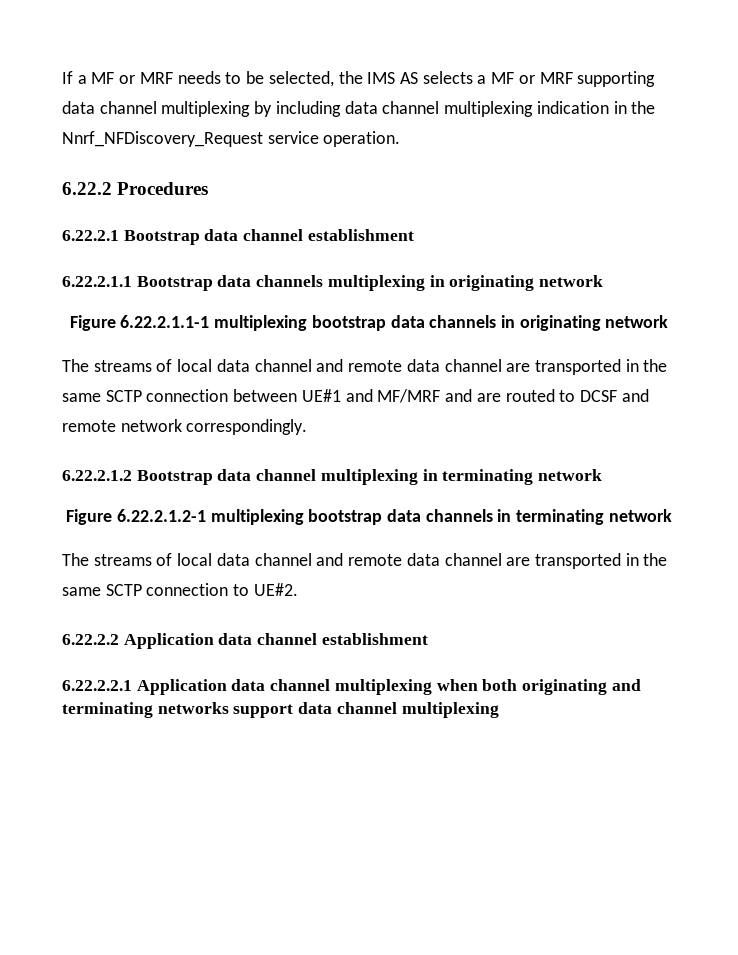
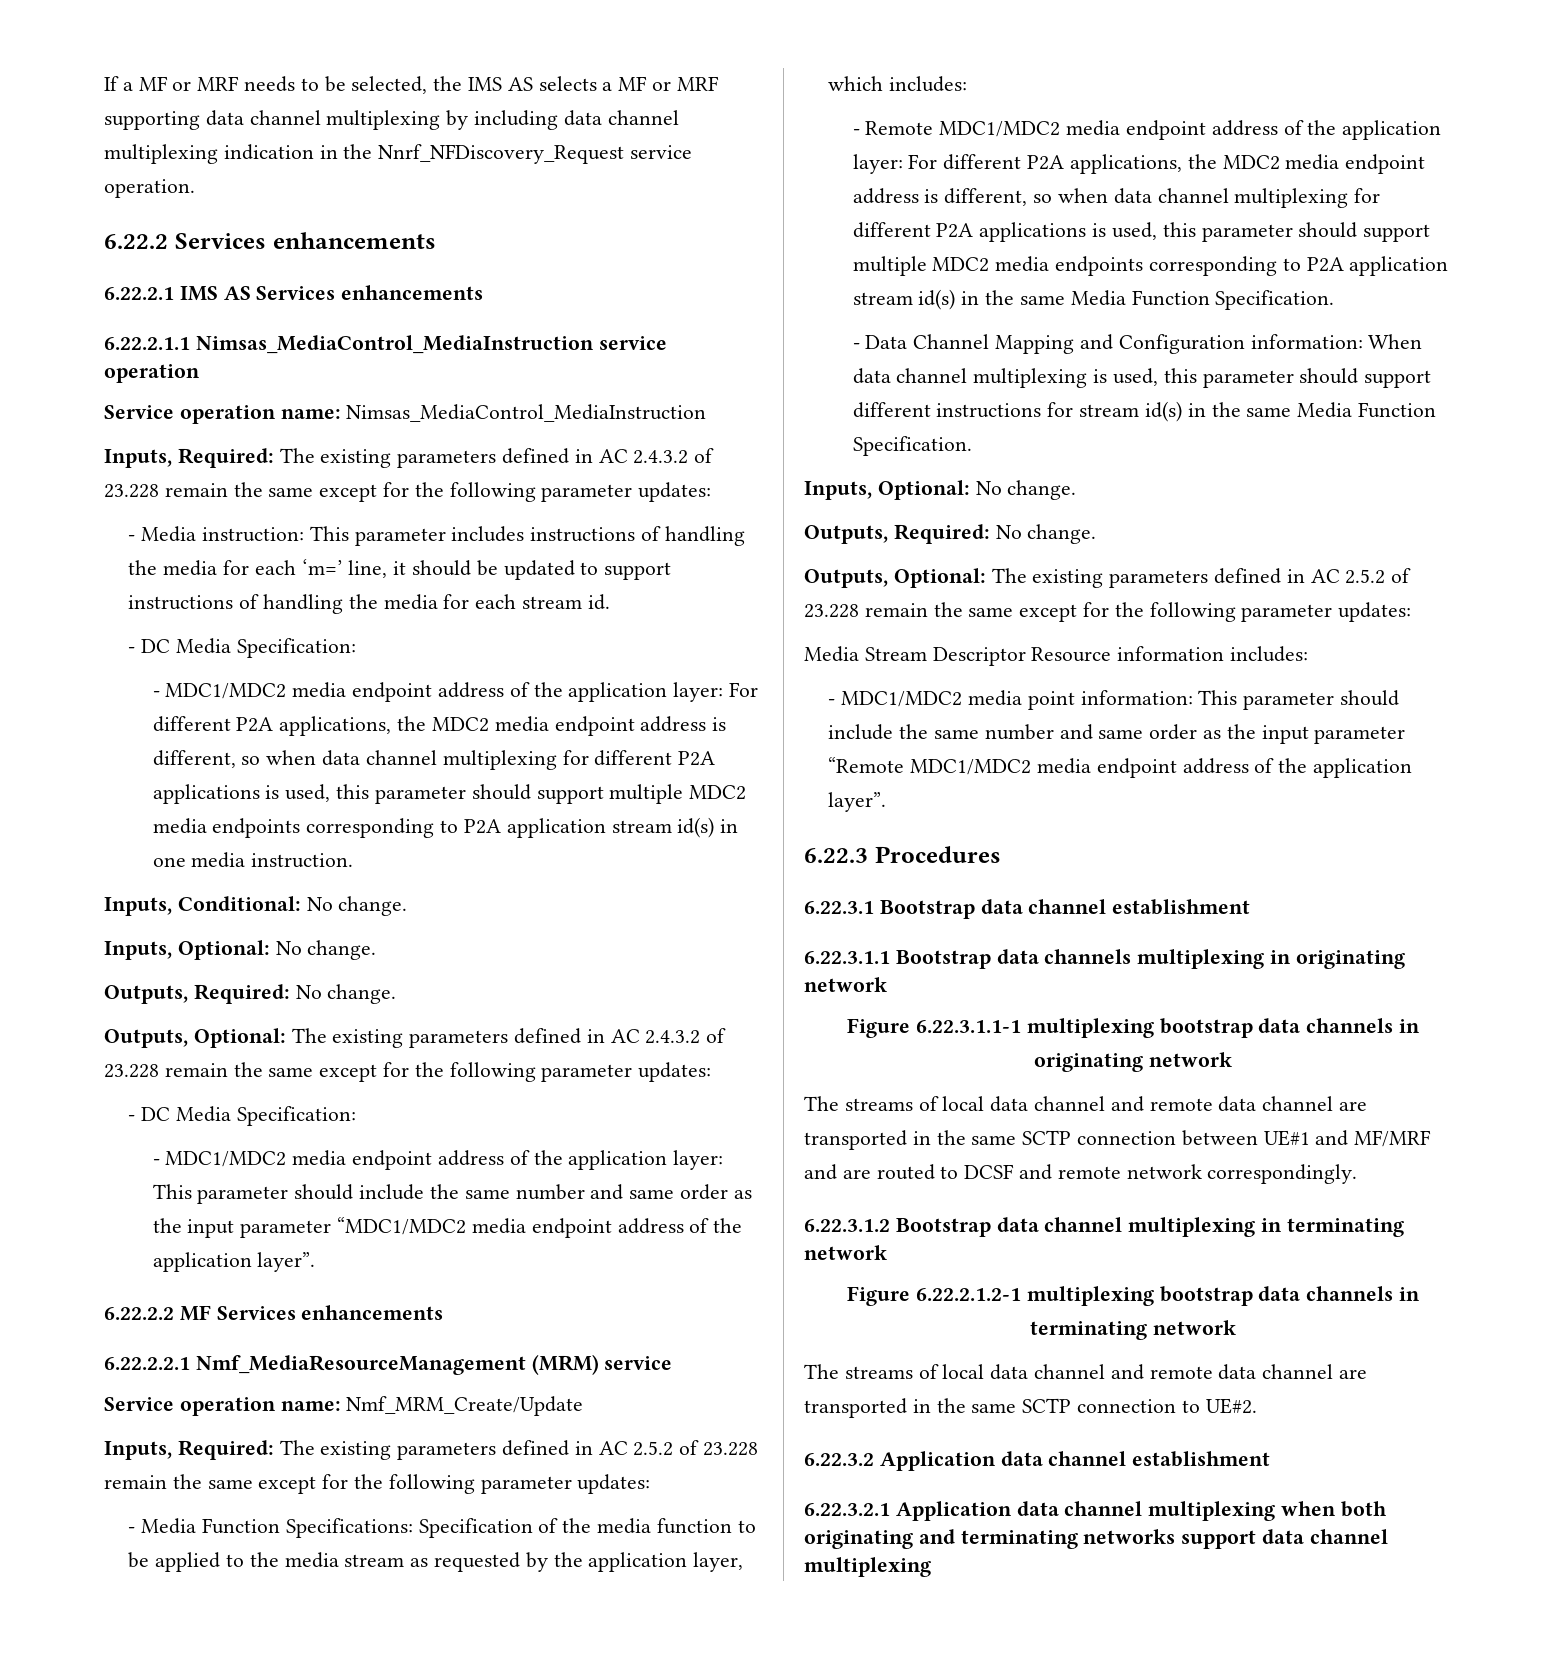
(112, 188) none -> [174,232,436,249] [104,285,484,301] [104,335,667,354] [104,364,200,383] [104,404,707,424] [104,448,715,468] [104,482,712,502] [128,526,745,546] [128,559,672,580] [128,594,610,614] [128,638,356,658] [152,682,758,702] [152,716,727,736] [152,750,716,770] [152,784,747,804] [152,817,739,838] [152,852,354,868] [104,896,408,916] [104,940,377,960] [104,984,397,1004] [104,1028,727,1048] [104,1062,712,1082] [128,1106,356,1126] [152,1150,724,1170] [152,1184,752,1204] [152,1217,743,1238] [152,1252,316,1272] [104,1305,444,1321] [104,1354,673,1375] [104,1396,584,1416] [104,1440,759,1460] [104,1474,651,1494] [128,1518,756,1538] [128,1552,744,1572] [828,76,968,92] [852,120,1442,140] [852,154,1426,174] [852,188,1381,208] [852,222,1431,242] [852,256,1449,276] [852,289,1335,310] [852,334,1423,354] [852,368,1432,388] [852,401,1436,422] [852,436,972,456] [804,480,1077,500] [804,524,1097,544] [804,568,1412,588] [804,602,1412,622] [804,646,1309,666] [828,690,1399,710] [828,724,1406,744] [828,757,1412,778] [828,792,887,812] [804,848,868,863] Services enhancements // 6.22.2.1 IMS AS Services enhancements // 6.22.2.1.1 Nimsas_MediaControl_MediaInstruction service operation // Service operation name: Nimsas_MediaControl_MediaInstruction // Inputs, Required: The existing parameters defined in AC 2.4.3.2 of 23.228 remain the same except for the following parameter updates: // - Media instruction: This parameter includes instructions of handling the media for each ‘m=’ line, it should be updated to support instructions of handling the media for each stream id. // - DC Media Specification: // - MDC1/MDC2 media endpoint address of the application layer: For different P2A applications, the MDC2 media endpoint address is different, so when data channel multiplexing for different P2A applications is used, this parameter should support multiple MDC2 media endpoints corresponding to P2A application stream id(s) in one media instruction. // Inputs, Conditional: No change. // Inputs, Optional: No change. // Outputs, Required: No change. // Outputs, Optional: The existing parameters defined in AC 2.4.3.2 of 23.228 remain the same except for the following parameter updates: // - DC Media Specification: // - MDC1/MDC2 media endpoint address of the application layer: This parameter should include the same number and same order as the input parameter “MDC1/MDC2 media endpoint address of the application layer”. // 6.22.2.2 MF Services enhancements // 6.22.2.2.1 Nmf_MediaResourceManagement (MRM) service // Service operation name: Nmf_MRM_Create/Update // Inputs, Required: The existing parameters defined in AC 2.5.2 of 23.228 remain the same except for the following parameter updates: // - Media Function Specifications: Specification of the media function to be applied to the media stream as requested by the application layer, which includes: // - Remote MDC1/MDC2 media endpoint address of the application layer: For different P2A applications, the MDC2 media endpoint address is different, so when data channel multiplexing for different P2A applications is used, this parameter should support multiple MDC2 media endpoints corresponding to P2A application stream id(s) in the same Media Function Specification. // - Data Channel Mapping and Configuration information: When data channel multiplexing is used, this parameter should support different instructions for stream id(s) in the same Media Function Specification. // Inputs, Optional: No change. // Outputs, Required: No change. // Outputs, Optional: The existing parameters defined in AC 2.5.2 of 23.228 remain the same except for the following parameter updates: // Media Stream Descriptor Resource information includes: // - MDC1/MDC2 media point information: This parameter should include the same number and same order as the input parameter “Remote MDC1/MDC2 media endpoint address of the application layer”. // 6.22.3
[62,230,119,241] 6.22.2.1 -> [804,901,874,914] 6.22.3.1
[62,276,132,287] 6.22.2.1.1 -> [804,951,890,964] 6.22.3.1.1
[120,315,210,328] 6.22.2.1.1-1 -> [915,1020,1021,1033] 6.22.3.1.1-1
[62,470,132,481] 6.22.2.1.2 -> [804,1219,890,1232] 6.22.3.1.2
[62,634,119,645] 6.22.2.2 -> [804,1453,874,1466] 6.22.3.2
[62,680,132,691] 6.22.2.2.1 -> [804,1503,890,1516] 6.22.3.2.1

